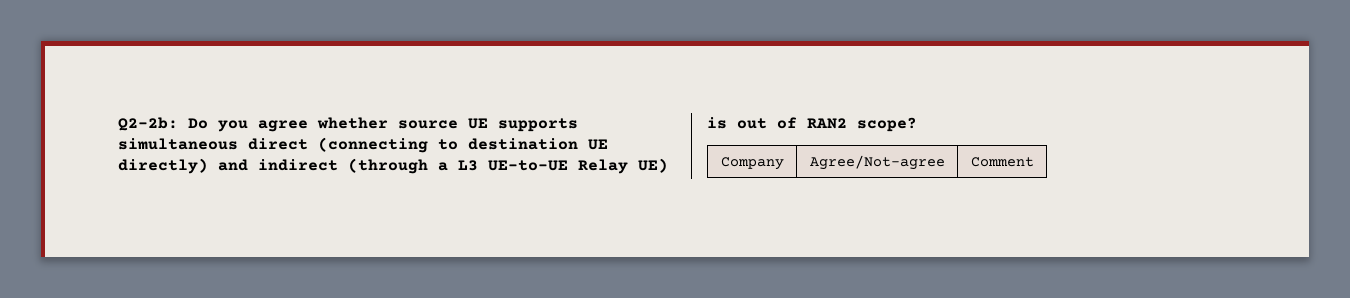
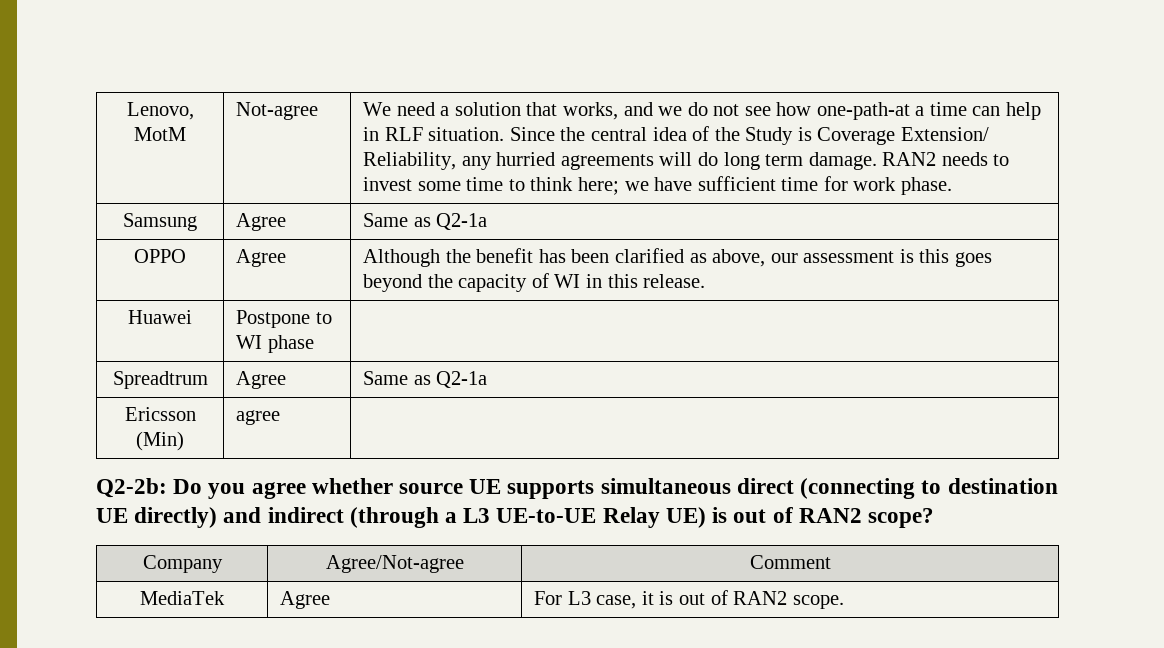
(118, 124) none -> [126,102,194,120] [134,127,186,141] [236,102,319,120] [363,102,1041,120] [363,126,989,145] [363,152,1010,170] [363,176,952,195] [123,213,197,231] [236,213,287,231] [363,213,488,230] [134,249,186,263] [236,249,287,267] [363,248,992,267] [363,273,706,292] [128,310,192,324] [236,310,332,328] [236,335,314,353] [112,371,208,389] [236,371,287,389] [363,371,488,388] [124,407,196,421] [136,431,184,451] [236,410,281,425] Lenovo, MotM | Not-agree | We need a solution that works, and we do not see how one-path-at a time can help in RLF situation. Since the central idea of the Study is Coverage Extension/ Reliability, any hurried agreements will do long term damage. RAN2 needs to invest some time to think here; we have sufficient time for work phase. // Samsung | Agree | Same as Q2-1a // OPPO | Agree | Although the benefit has been clarified as above, our assessment is this goes beyond the capacity of WI in this release. // Huawei | Postpone to WI phase | // Spreadtrum | Agree | Same as Q2-1a // Ericsson (Min) | agree | //
(1034, 162) none -> [140,591,225,605] [280,591,331,609] [534,590,844,609] // MediaTek | Agree | For L3 case, it is out of RAN2 scope.

